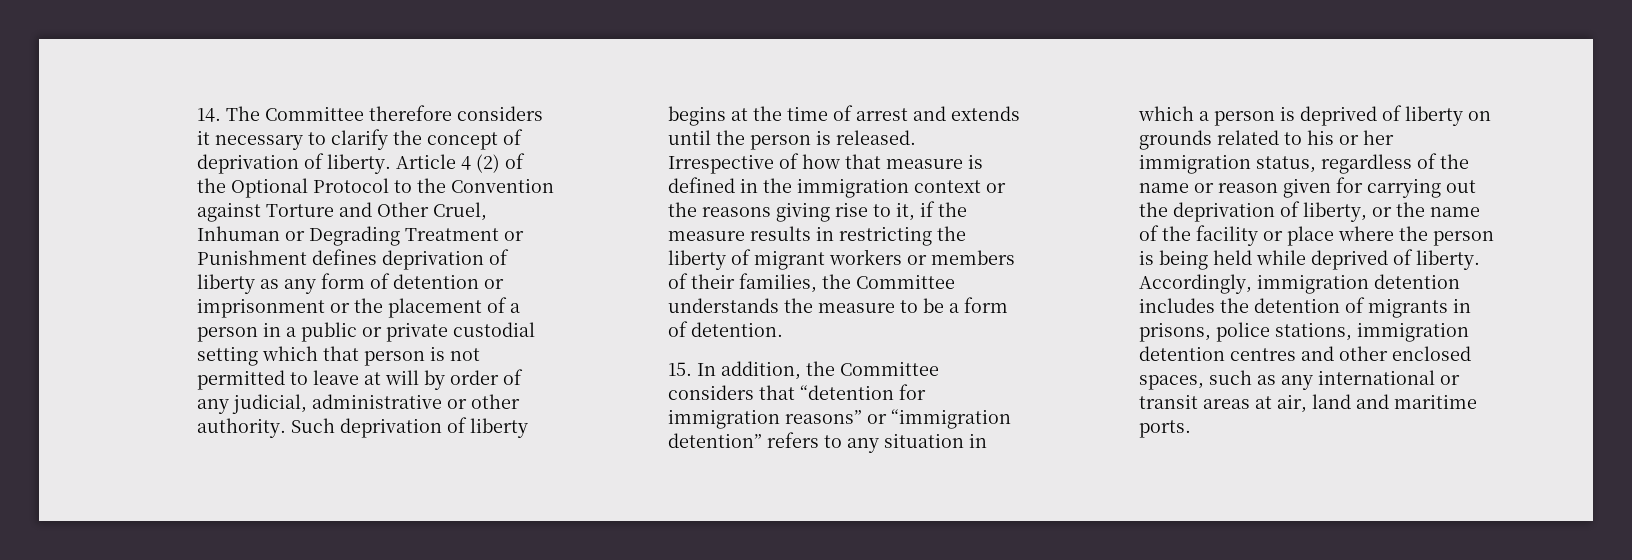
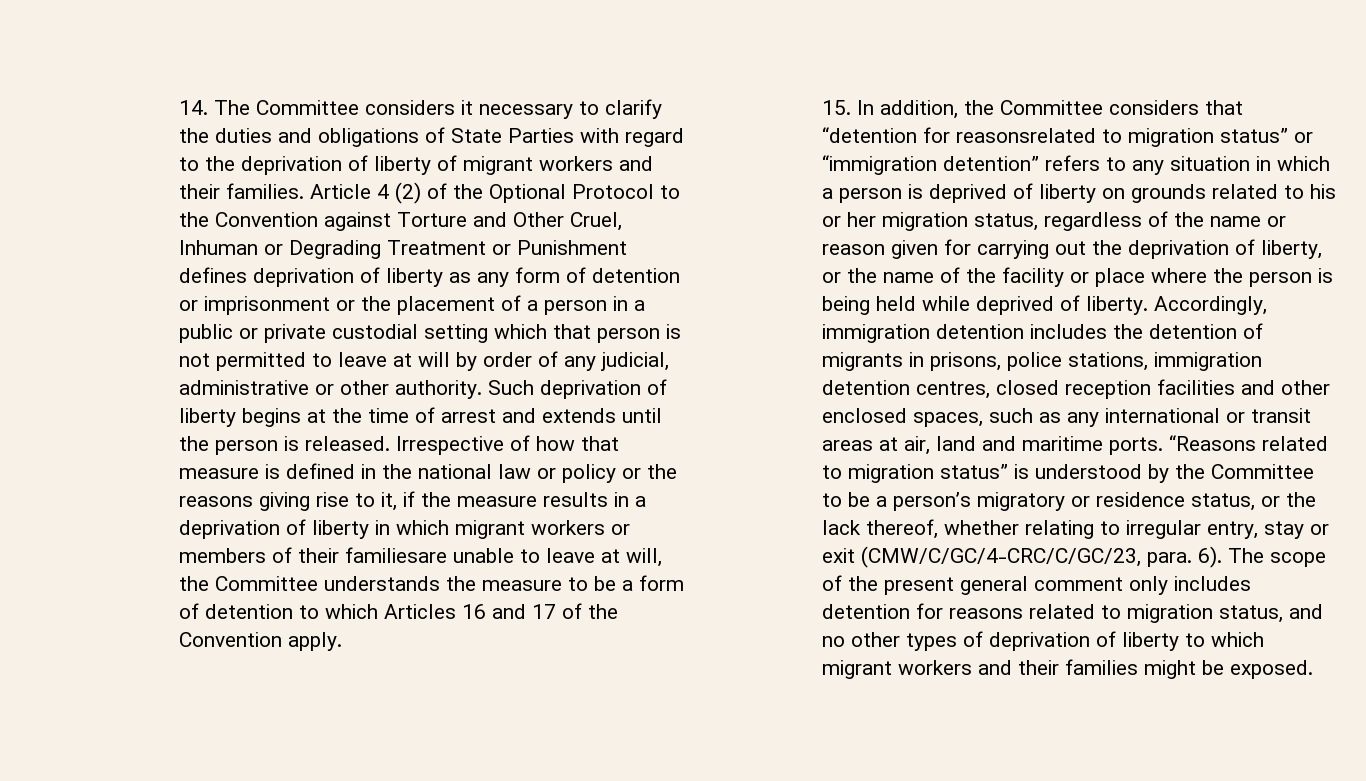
[369,105,453,121] therefore -> (360, 107) none
[427,129,524,150] [197,153,392,174] concept of deprivation of liberty. -> [215,127,685,147] [179,155,654,175] [179,183,305,199] duties and obligations of State Parties with regard to the deprivation of liberty of migrant workers and their families.
[797,178,982,198] immigration context -> [418,464,617,483] national law or policy
[839,226,967,246] [668,249,752,270] restricting the liberty of -> [635,496,647,507] [179,519,450,539] a deprivation of liberty in which
[739,273,818,293] families, -> [345,547,663,567] familiesare unable to leave at will,
[691,322,784,337] detention. -> [205,603,619,619] [179,632,343,651] detention to which Articles 16 and 17 of the Convention apply.
[668,409,863,429] immigration reasons” -> [956,128,1289,147] reasonsrelated to migration status”
[1139,154,1252,174] immigration -> [882,212,969,231] migration
[1230,348,1297,361] centres -> [916,379,1236,399] centres, closed reception facilities
(1192, 429) none -> [1169,435,1329,451] [822,464,1315,483] [822,492,1317,511] [822,519,1330,539] [822,546,1327,568] [822,575,1252,595] [822,603,1324,623] [822,631,1265,651] [822,659,1314,679] “Reasons related to migration status” is understood by the Committee to be a person’s migratory or residence status, or the lack thereof, whether relating to irregular entry, stay or exit (CMW/C/GC/4-CRC/C/GC/23, para. 6). The scope of the present general comment only includes detention for reasons related to migration status, and no other types of deprivation of liberty to which migrant workers and their families might be exposed.

